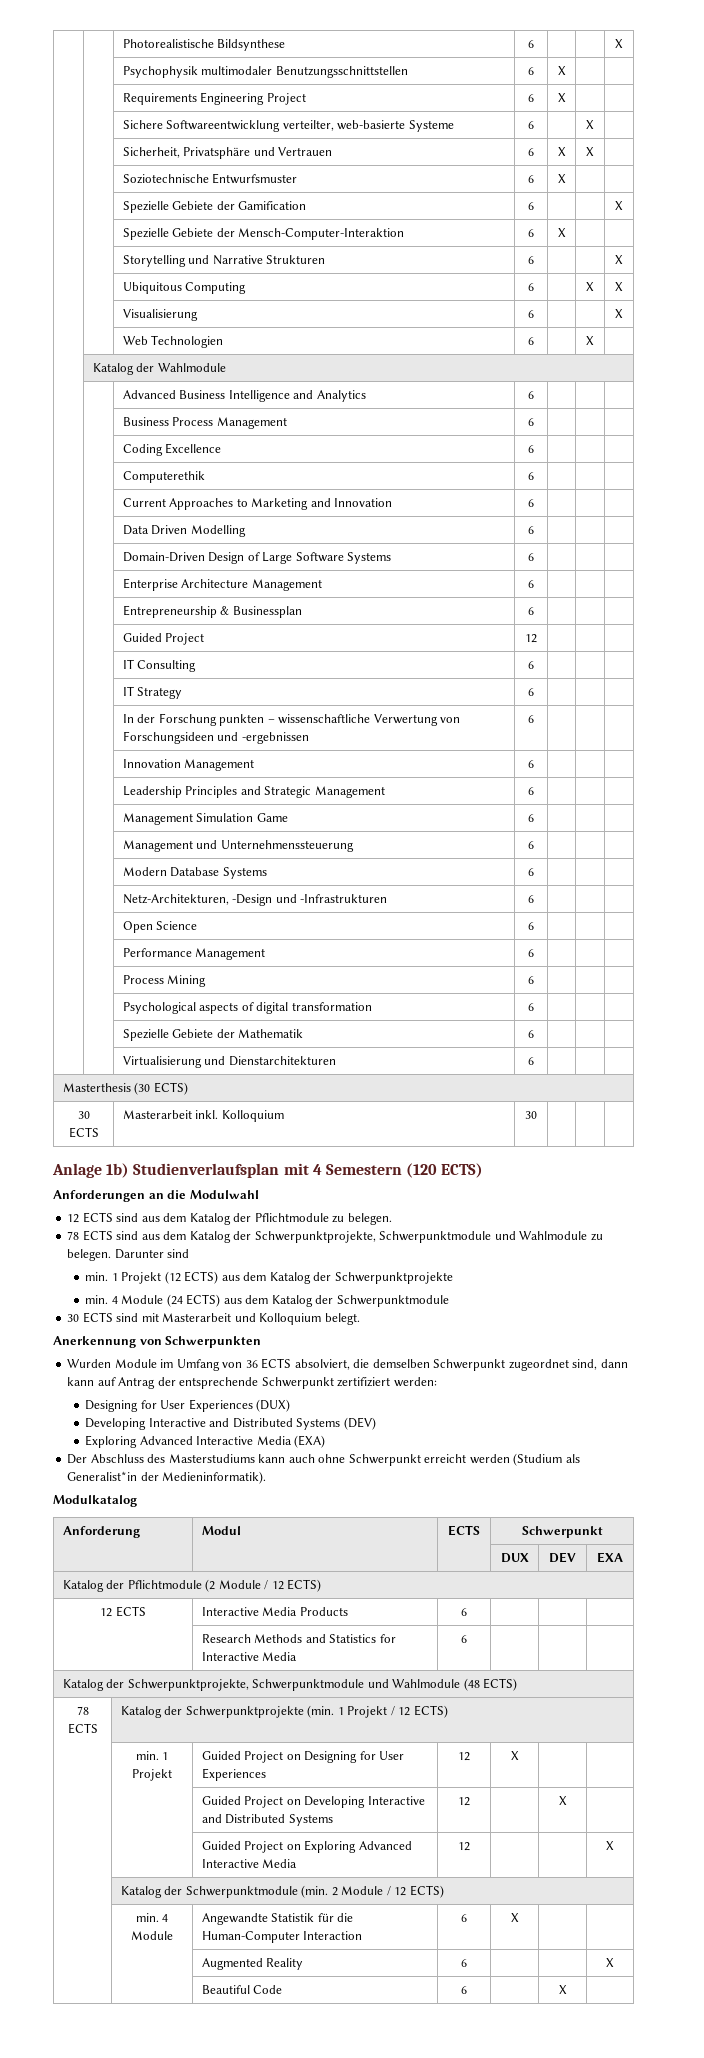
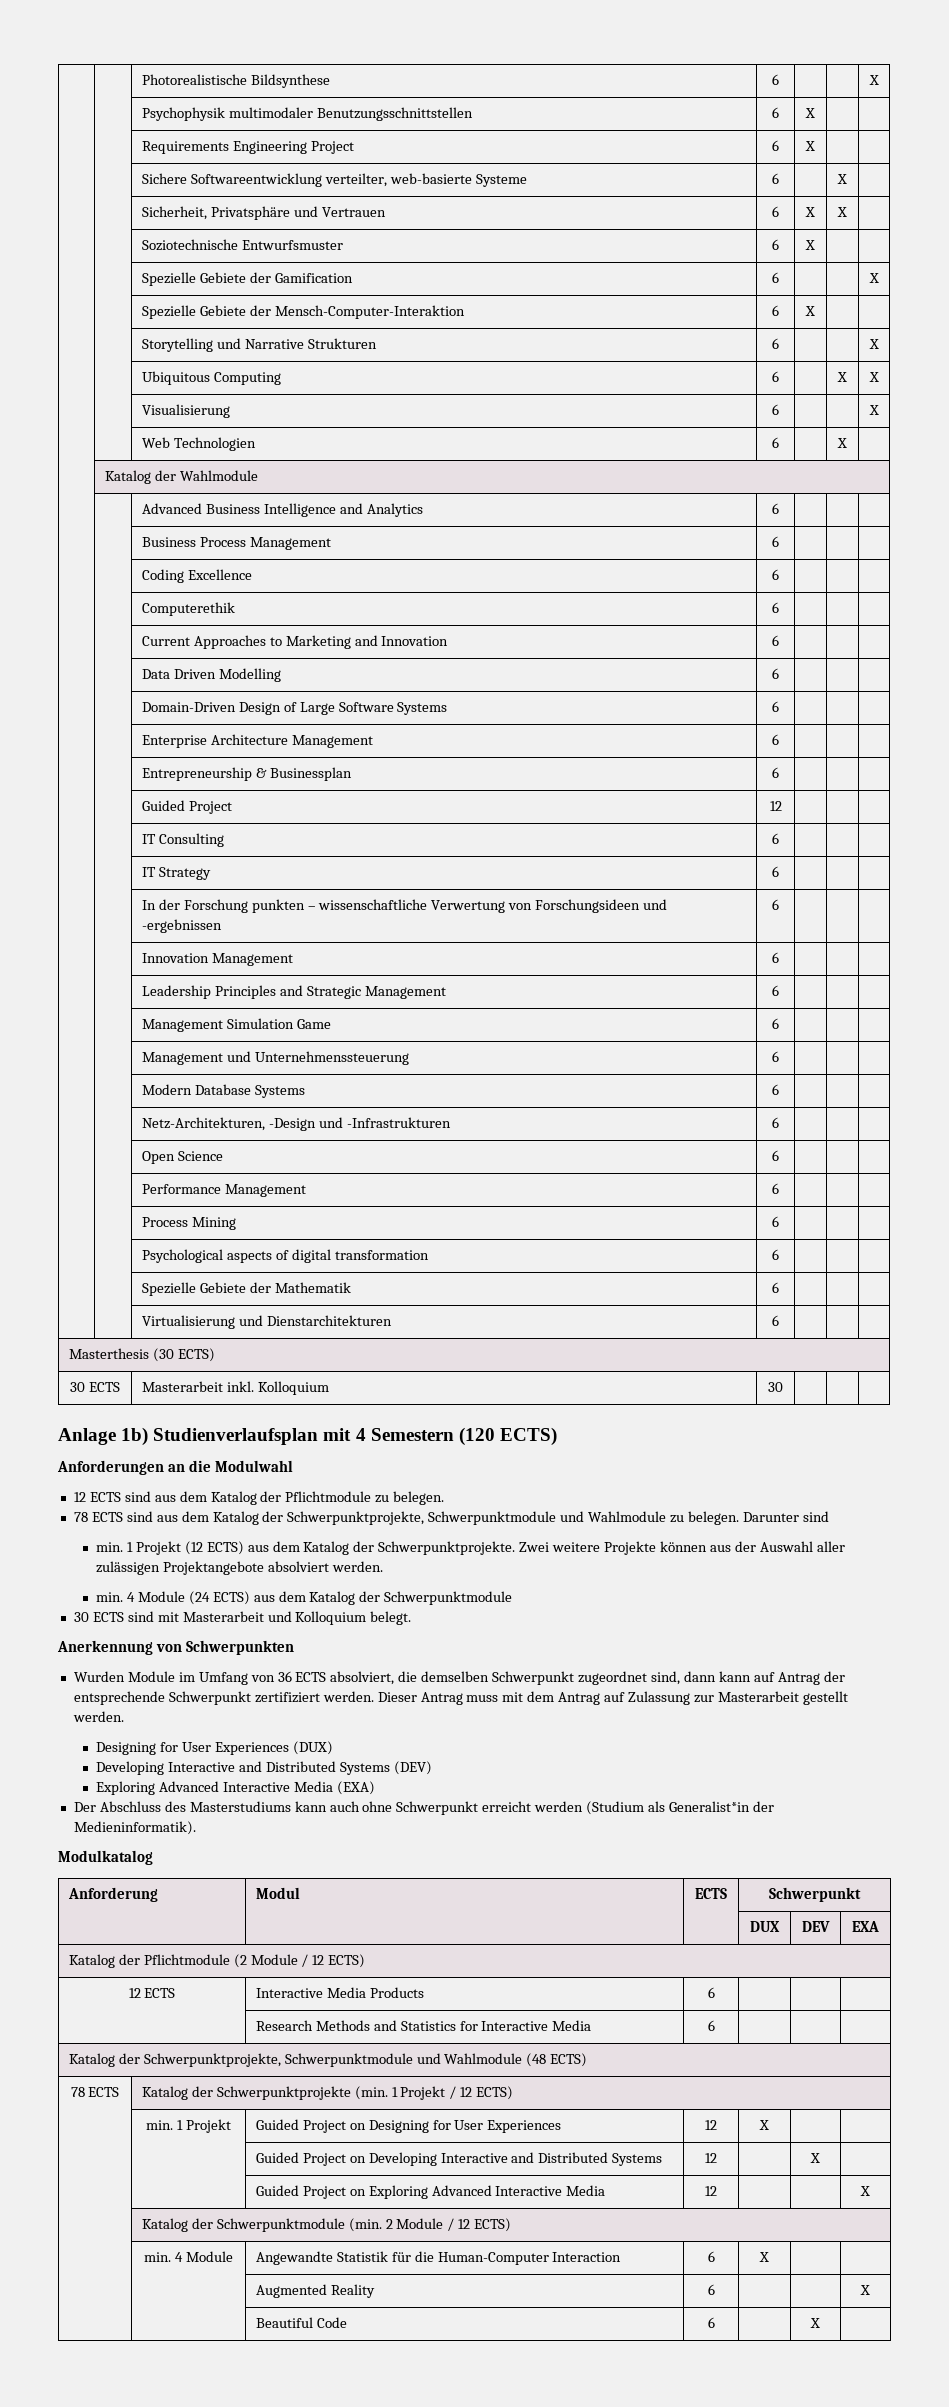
[334,1272,453,1284] Schwerpunktprojekte -> [378,1541,845,1555] [96,1561,383,1575] Schwerpunktprojekte. Zwei weitere Projekte können aus der Auswahl aller zulässigen Projektangebote absolviert werden.
[393,1377,437,1387] werden: -> [322,1691,848,1705] [72,1711,124,1722] werden. Dieser Antrag muss mit dem Antrag auf Zulassung zur Masterarbeit gestellt werden.

